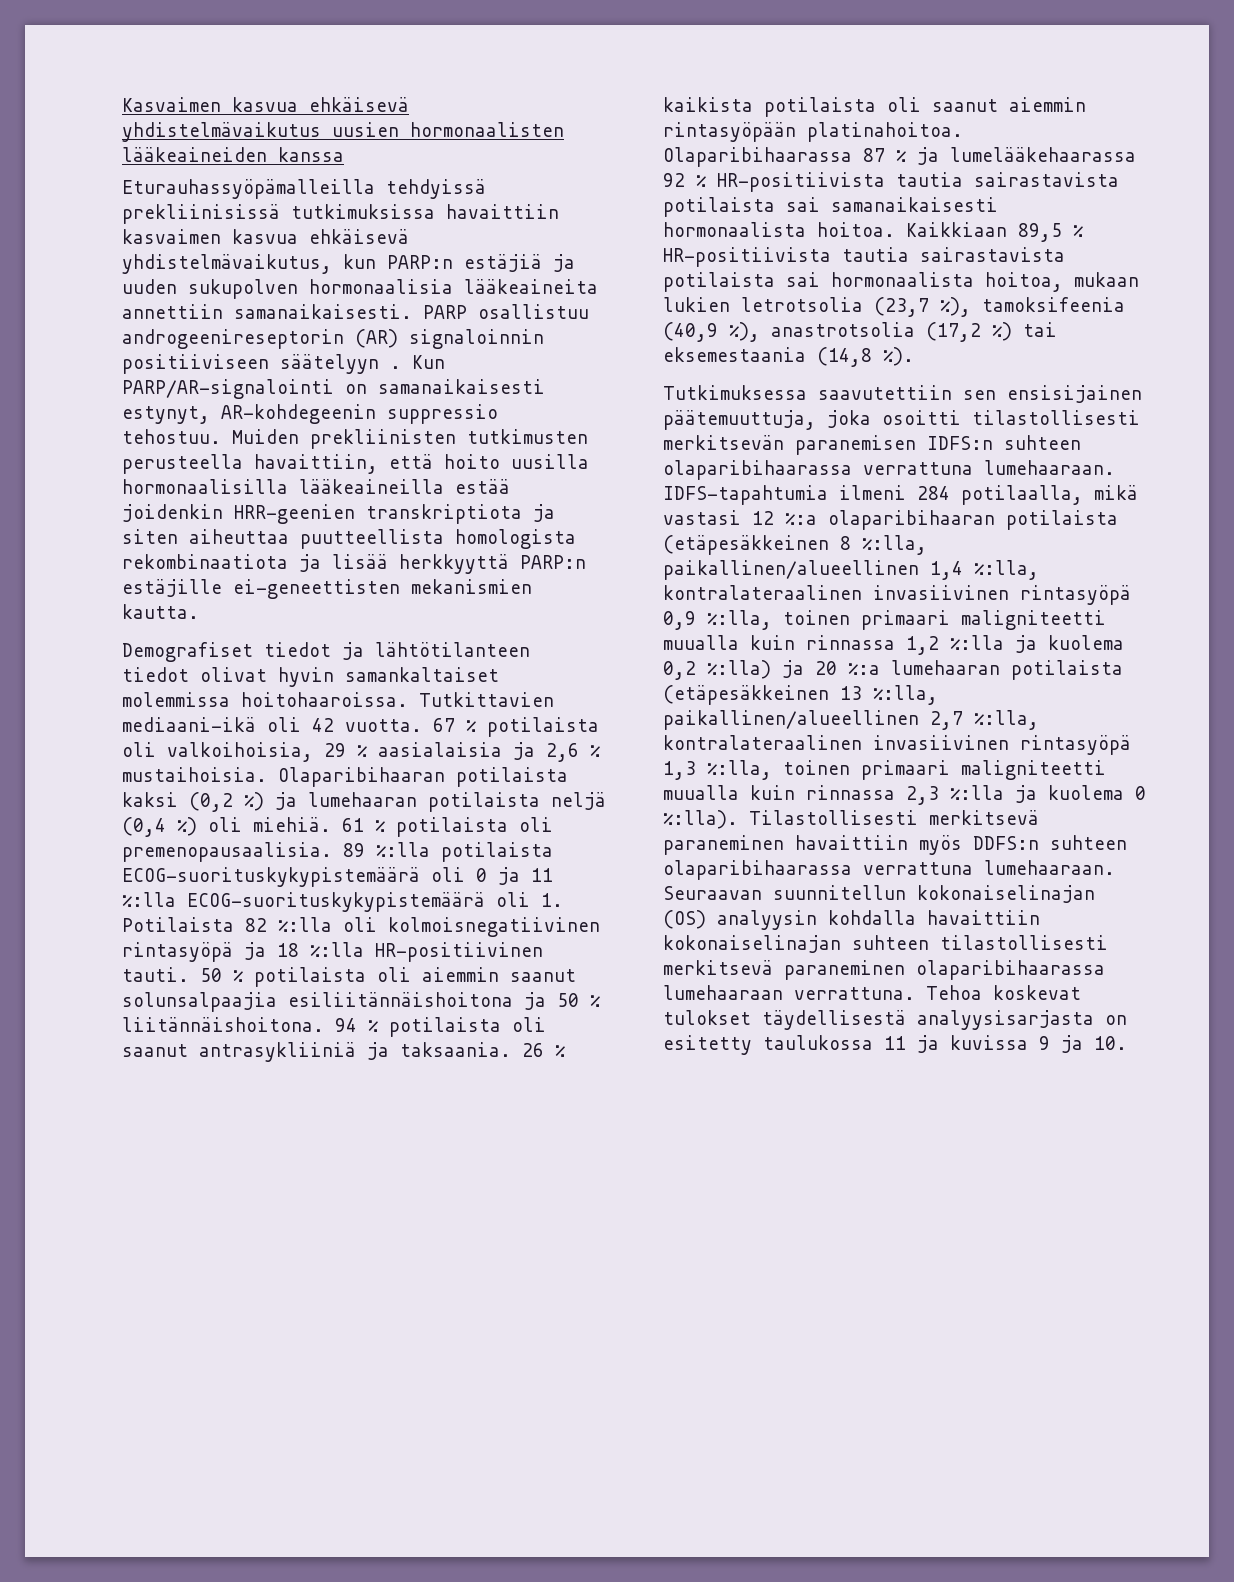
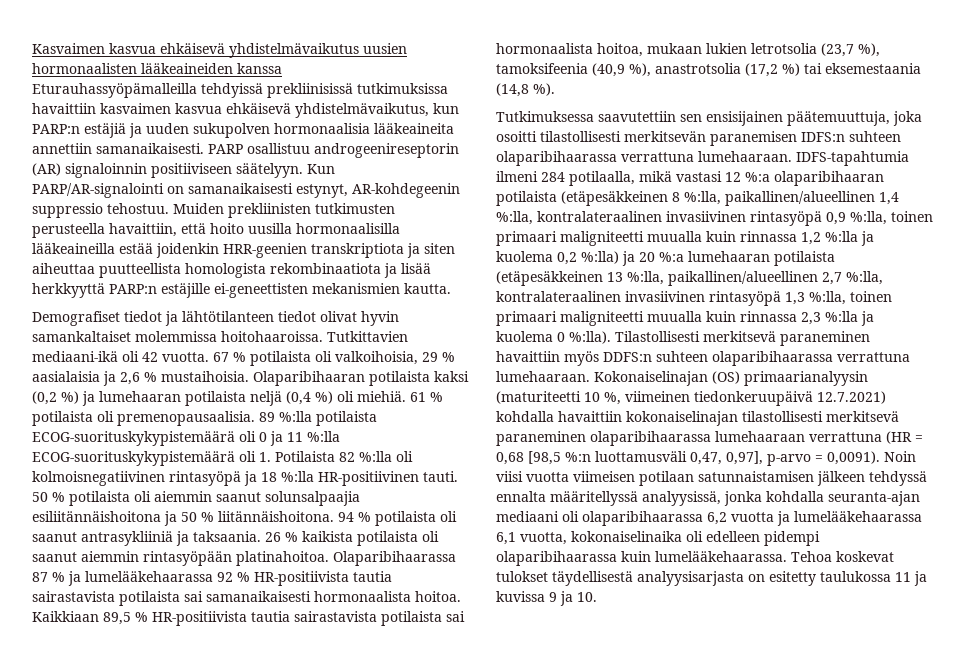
[280,354,401,374] säätelyyn . -> [236,163,303,178] säätelyyn.
[663,885,1095,903] [663,910,817,930] Seuraavan suunnitellun kokonaiselinajan (OS) analyysin -> [594,371,868,386] [496,391,886,406] Kokonaiselinajan (OS) primaarianalyysin (maturiteetti 10 %, viimeinen tiedonkeruupäivä 12.7.2021)
[852,935,929,950] suhteen -> (738, 418) none
[794,987,915,1000] verrattuna. -> [809,431,923,444] [496,451,916,466] [496,471,927,486] [496,491,920,506] [496,511,922,526] [496,531,820,546] [496,551,787,566] verrattuna (HR = 0,68 [98,5 %:n luottamusväli 0,47, 0,97], p-arvo = 0,0091). Noin viisi vuotta viimeisen potilaan satunnaistamisen jälkeen tehdyssä ennalta määritellyssä analyysissä, jonka kohdalla seuranta-ajan mediaani oli olaparibihaarassa 6,2 vuotta ja lumelääkehaarassa 6,1 vuotta, kokonaiselinaika oli edelleen pidempi olaparibihaarassa kuin lumelääkehaarassa.

